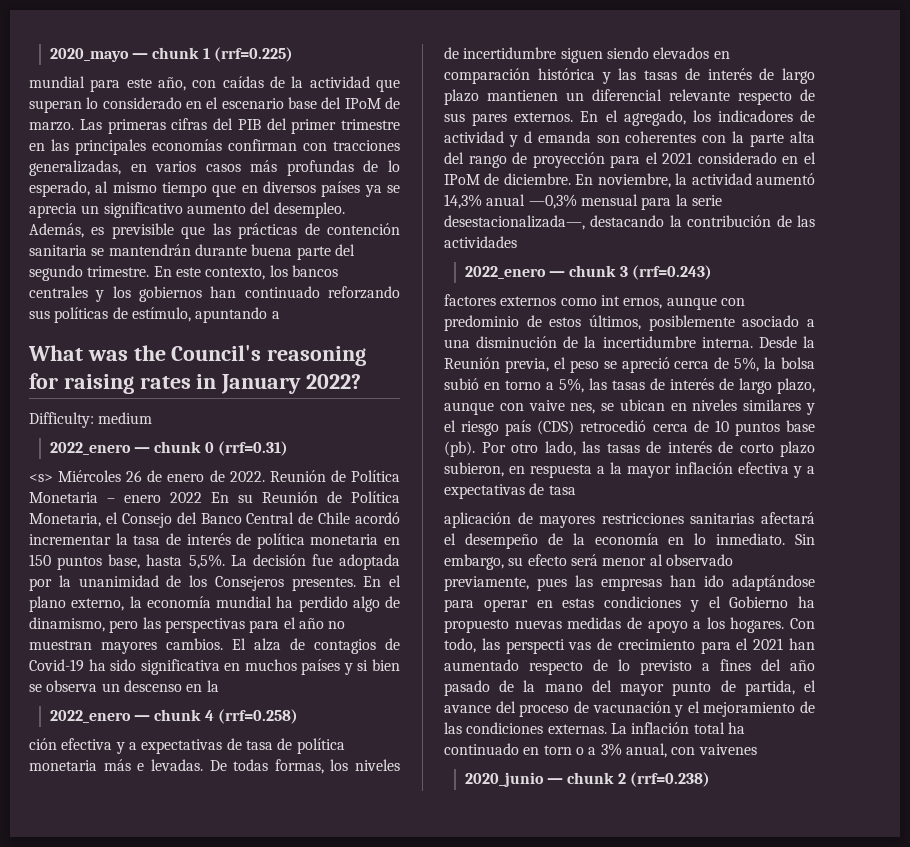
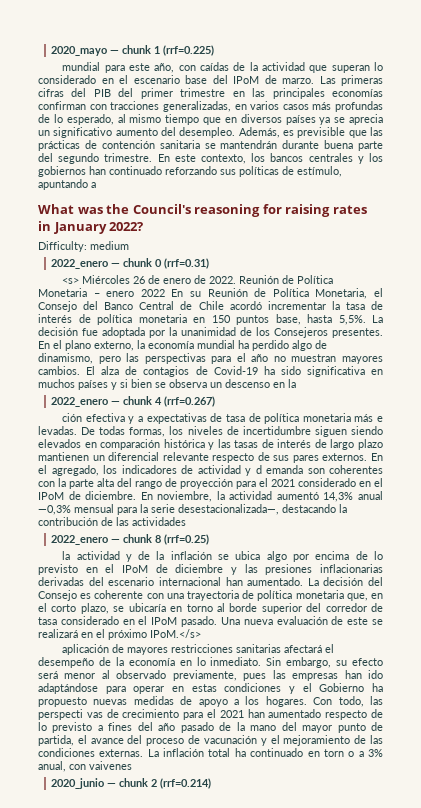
[218,709,299,724] (rrf=0.258) -> [164,396,216,407] (rrf=0.267)
[619,265,713,280] [444,294,745,310] [444,315,815,331] [444,336,815,348] [444,357,815,373] [444,378,815,394] [444,399,815,415] [444,420,815,436] [444,441,815,457] [444,462,815,478] [444,483,576,499] 3 (rrf=0.243) // factores externos como int ernos, aunque con predominio de estos últimos, posiblemente asociado a una disminución de la incertidumbre interna. Desde la Reunión previa, el peso se apreció cerca de 5%, la bolsa subió en torno a 5%, las tasas de interés de largo plazo, aunque con vaive nes, se ubican en niveles similares y el riesgo país (CDS) retrocedió cerca de 10 puntos base (pb). Por otro lado, las tasas de interés de corto plazo subieron, en respuesta a la mayor inflación efectiva y a expectativas de tasa -> [155,534,210,545] [62,551,384,562] [38,564,383,575] [38,577,383,586] [38,590,383,601] [38,603,384,614] [38,616,383,627] [38,629,201,640] 8 (rrf=0.25) // la actividad y de la inflación se ubica algo por encima de lo previsto en el IPoM de diciembre y las presiones inflacionarias derivadas del escenario internacional han aumentado. La decisión del Consejo es coherente con una trayectoria de política monetaria que, en el corto plazo, se ubicaría en torno al borde superior del corredor de tasa considerado en el IPoM pasado. Una nueva evaluación de este se realizará en el próximo IPoM.</s>
[630,772,711,787] (rrf=0.238) -> [160,778,212,789] (rrf=0.214)

